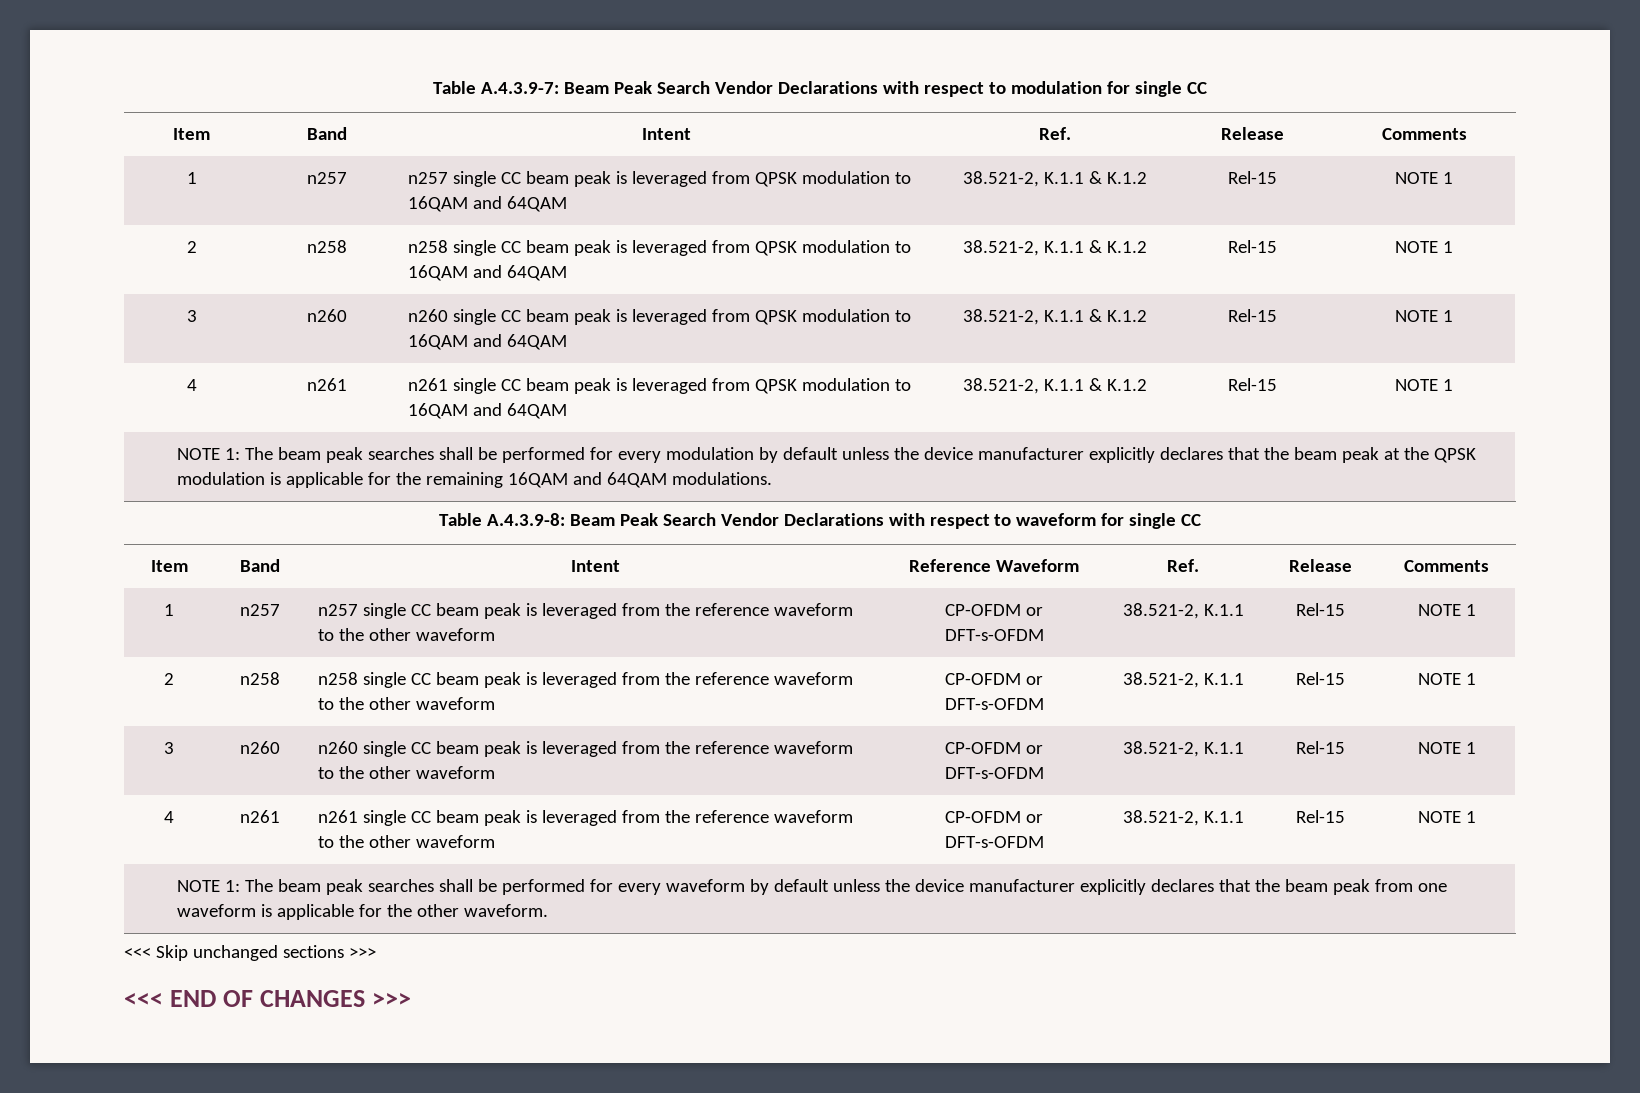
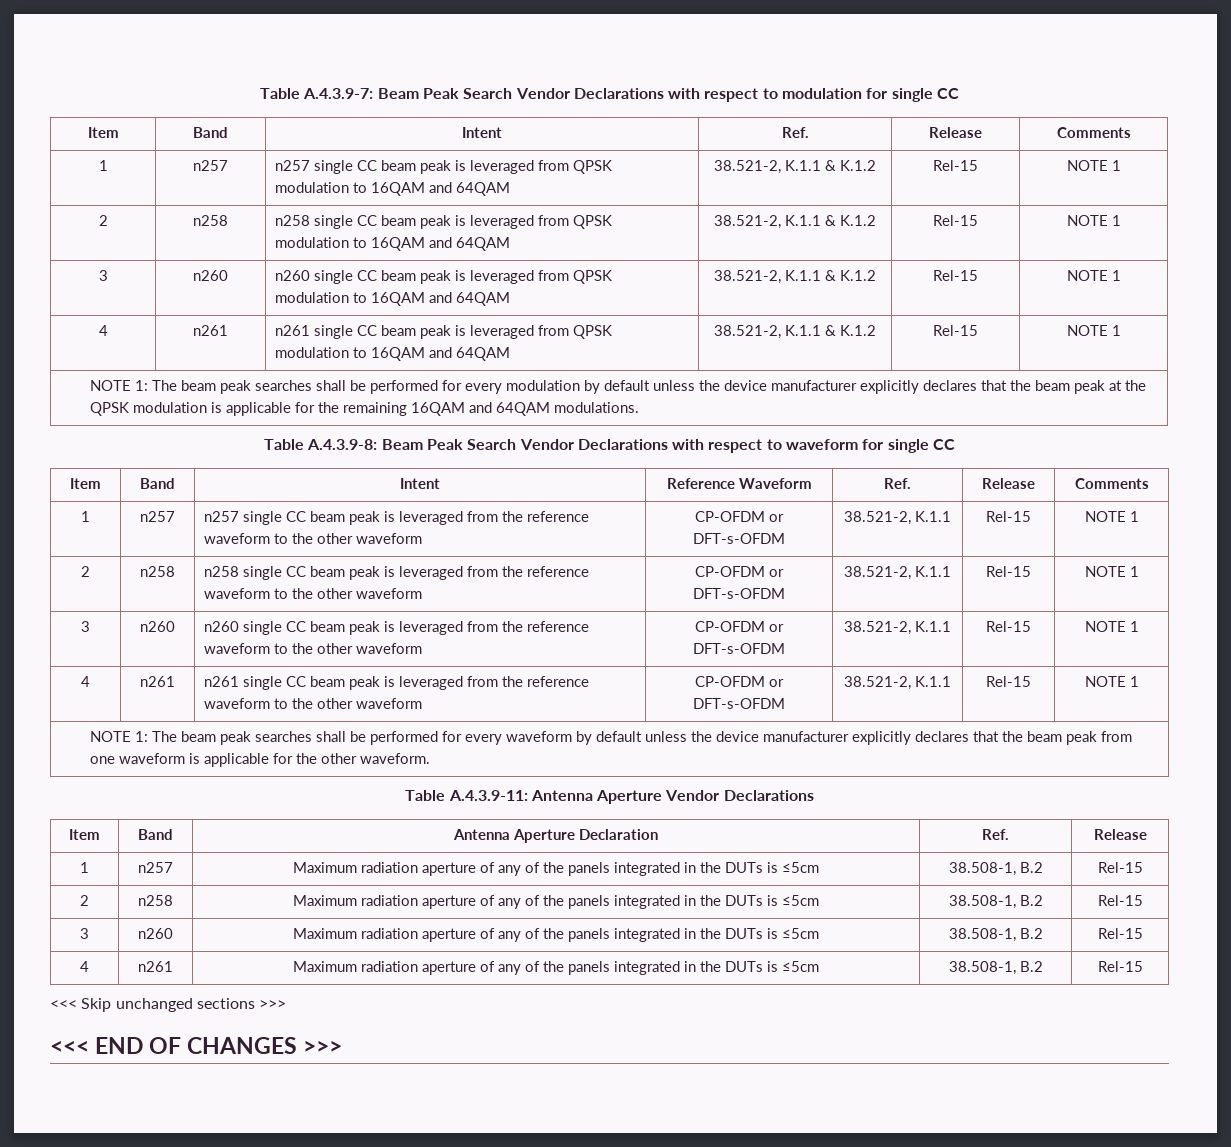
(548, 910) none -> [405,790,814,804] [69,829,100,840] [138,829,173,840] [453,829,658,843] [982,829,1009,840] [1093,829,1147,840] [80,862,89,873] [138,862,173,873] [293,862,819,876] [948,862,1043,876] [1097,862,1143,873] [80,895,89,906] [138,895,173,906] [293,895,819,909] [948,895,1043,909] [1097,895,1143,906] [80,928,89,939] [138,928,173,939] [293,928,819,942] [948,928,1043,942] [1097,928,1143,939] [80,961,89,972] [138,961,173,972] [293,961,819,975] [948,961,1043,975] [1097,961,1143,972] // Table A.4.3.9-11: Antenna Aperture Vendor Declarations // Item | Band | Antenna Aperture Declaration | Ref. | Release // 1 | n257 | Maximum radiation aperture of any of the panels integrated in the DUTs is ≤5cm | 38.508-1, B.2 | Rel-15 // 2 | n258 | Maximum radiation aperture of any of the panels integrated in the DUTs is ≤5cm | 38.508-1, B.2 | Rel-15 // 3 | n260 | Maximum radiation aperture of any of the panels integrated in the DUTs is ≤5cm | 38.508-1, B.2 | Rel-15 // 4 | n261 | Maximum radiation aperture of any of the panels integrated in the DUTs is ≤5cm | 38.508-1, B.2 | Rel-15

